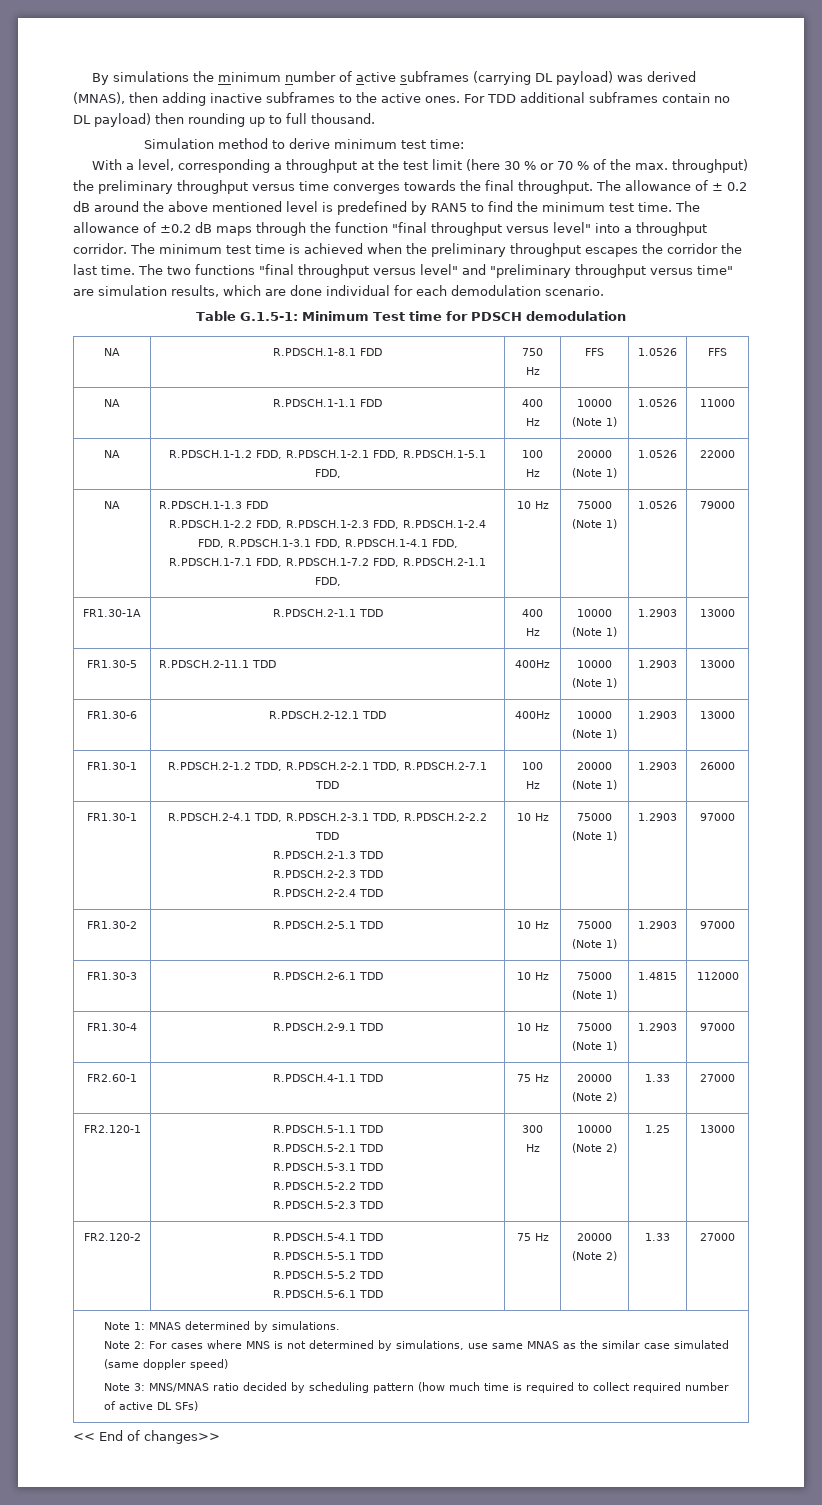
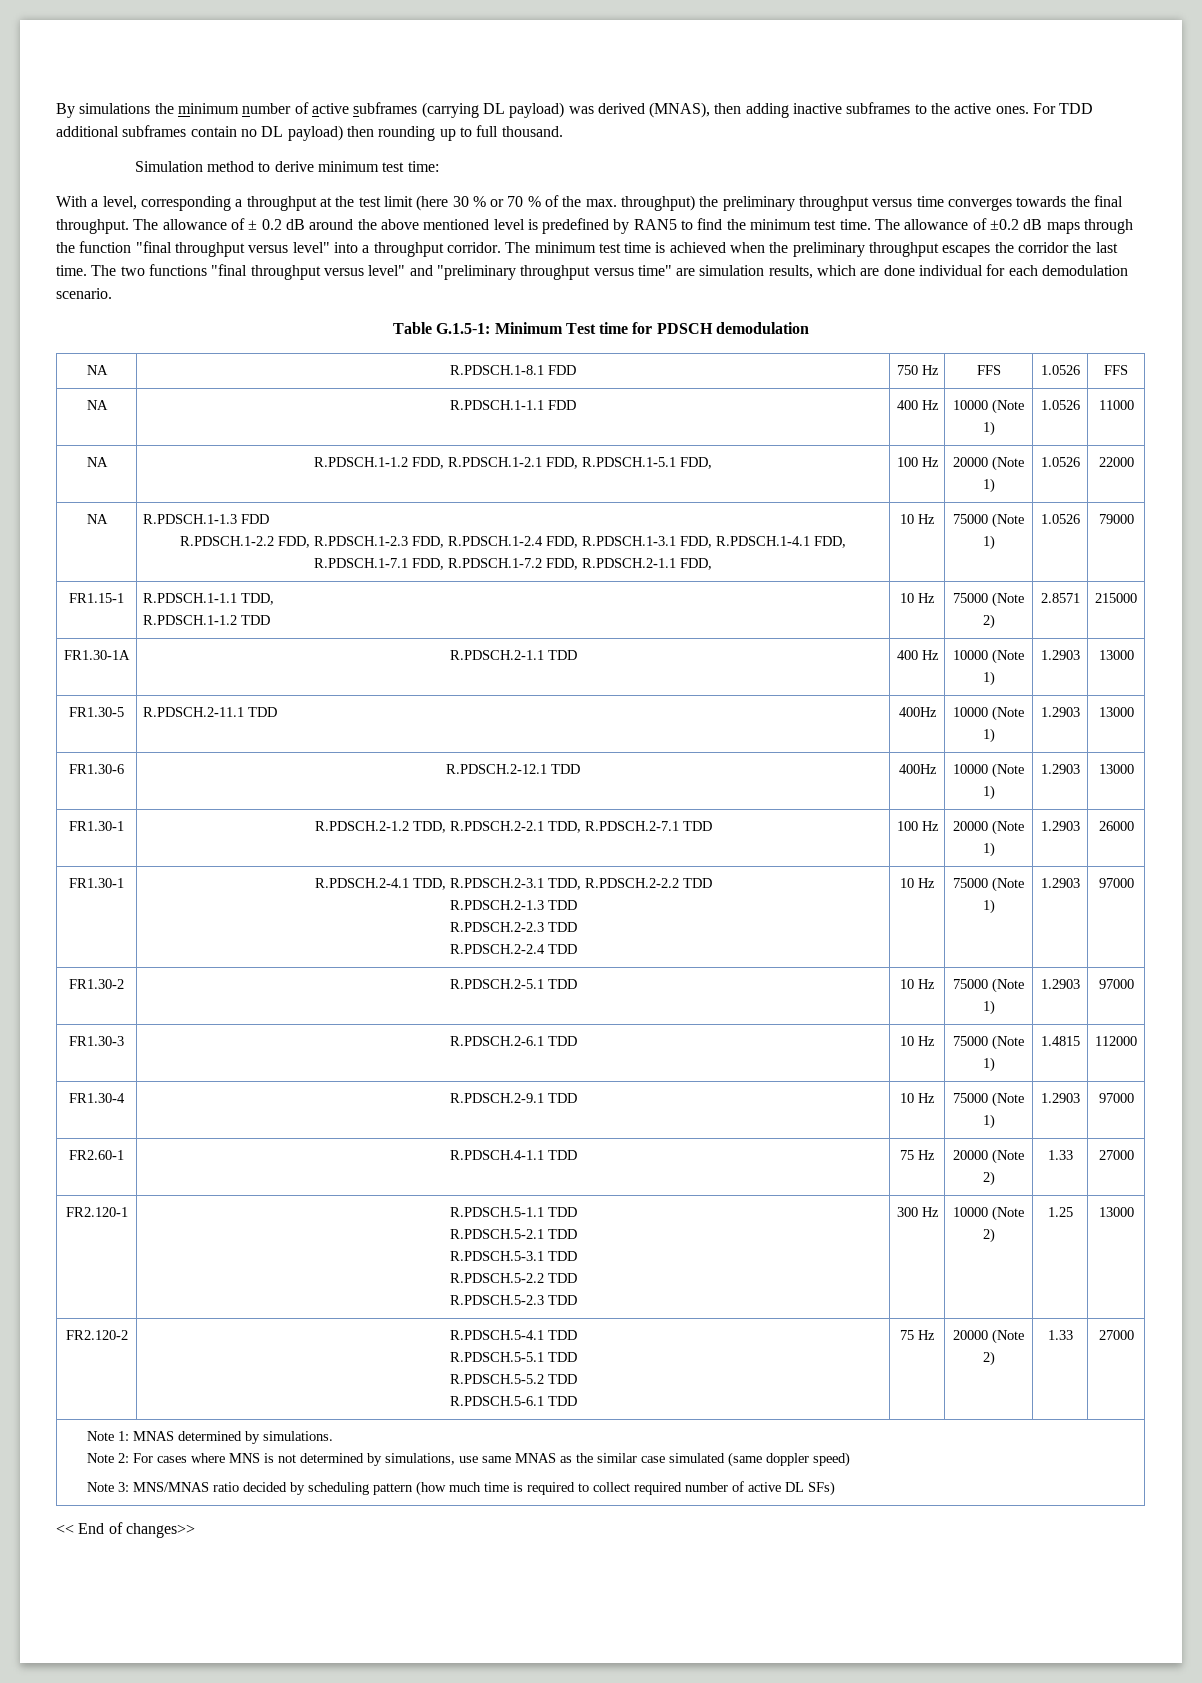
(735, 505) none -> [69,593,124,603] [143,593,275,605] [143,615,271,625] [900,593,935,603] [953,592,1024,607] [982,614,995,629] [1040,593,1080,603] [1095,593,1137,603] // FR1.15-1 | R.PDSCH.1-1.1 TDD, // R.PDSCH.1-1.2 TDD | 10 Hz | 75000 (Note 2) | 2.8571 | 215000

